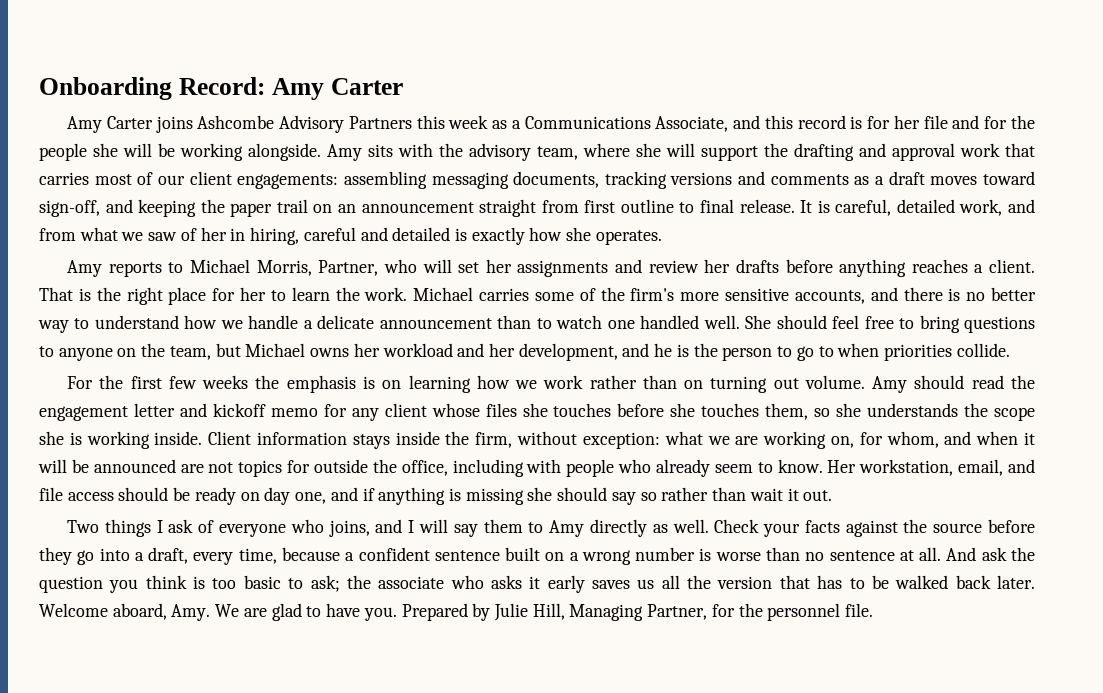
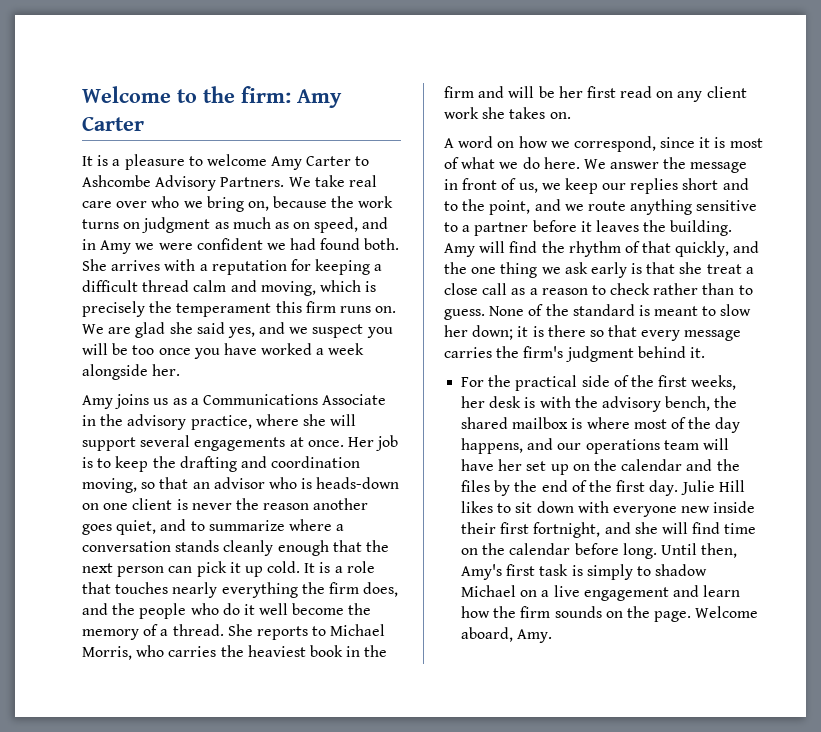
[39,77,403,100] [67,116,193,133] Onboarding Record: Amy Carter // Amy Carter joins -> [82,86,342,108] [82,116,144,131] [82,154,370,170] Welcome to the firm: Amy Carter // It is a pleasure to welcome Amy Carter to
[348,115,1036,132] [39,143,578,161] Partners this week as a Communications Associate, and this record is for her file and for the people she will be working alongside. Amy sits with the advisory team, -> [220,175,377,187] [82,196,394,212] [82,217,389,233] [82,238,400,254] [82,259,383,275] [82,280,377,296] [82,301,397,317] [82,322,393,338] [82,343,365,359] [82,364,181,380] [82,394,387,409] [82,414,252,430] Partners. We take real care over who we bring on, because the work turns on judgment as much as on speed, and in Amy we were confident we had found both. She arrives with a reputation for keeping a difficult thread calm and moving, which is precisely the temperament this firm runs on. We are glad she said yes, and we suspect you will be too once you have worked a week alongside her. // Amy joins us as a Communications Associate in the advisory practice,
[764,143,1035,161] [39,171,1035,189] [39,199,1035,217] [39,227,662,245] [67,259,1035,277] [39,287,1037,305] [38,315,1035,333] [39,343,1010,361] [67,375,1036,393] [39,403,1036,421] [39,431,1036,449] [38,459,1036,477] [39,487,833,505] [67,519,1036,537] [39,547,1035,565] [39,575,1036,593] [39,603,874,621] the drafting and approval work that carries most of our client engagements: assembling messaging documents, tracking versions and comments as a draft moves toward sign-off, and keeping the paper trail on an announcement straight from first outline to final release. It is careful, detailed work, and from what we saw of her in hiring, careful and detailed is exactly how she operates. // Amy reports to Michael Morris, Partner, who will set her assignments and review her drafts before anything reaches a client. That is the right place for her to learn the work. Michael carries some of the firm's more sensitive accounts, and there is no better way to understand how we handle a delicate announcement than to watch one handled well. She should feel free to bring questions to anyone on the team, but Michael owns her workload and her development, and he is the person to go to when priorities collide. // For the first few weeks the emphasis is on learning how we work rather than on turning out volume. Amy should read the engagement letter and kickoff memo for any client whose files she touches before she touches them, so she understands the scope she is working inside. Client information stays inside the firm, without exception: what we are working on, for whom, and when it will be announced are not topics for outside the office, including with people who already seem to know. Her workstation, email, and file access should be ready on day one, and if anything is missing she should say so rather than wait it out. // Two things I ask of everyone who joins, and I will say them to Amy directly as well. Check your facts against the source before they go into a draft, every time, because a confident sentence built on a wrong number is worse than no sentence at all. And ask the question you think is too basic to ask; the associate who asks it early saves us all the version that has to be walked back later. Welcome aboard, Amy. We are glad to have you. Prepared by Julie Hill, Managing Partner, for the personnel file. -> [140,435,399,451] [82,456,361,472] [82,477,400,493] [82,498,369,510] [82,519,345,535] [82,540,389,556] [82,561,375,577] [82,582,399,598] [82,603,372,619] [82,624,386,640] [82,645,388,660] [444,86,747,102] [444,107,571,119] [444,136,763,152] [444,157,748,173] [444,178,749,194] [444,199,758,215] [444,220,733,236] [444,241,760,257] [444,262,754,278] [444,283,753,295] [444,304,752,320] [444,325,742,341] [444,346,705,362] [461,375,737,391] [461,396,738,412] [461,417,741,433] [461,438,729,454] [461,459,740,475] [461,480,745,496] [461,501,756,517] [461,522,757,538] [461,543,738,559] [461,564,708,580] [461,585,741,601] [461,606,759,622] [461,627,553,643] several engagements at once. Her job is to keep the drafting and coordination moving, so that an advisor who is heads-down on one client is never the reason another goes quiet, and to summarize where a conversation stands cleanly enough that the next person can pick it up cold. It is a role that touches nearly everything the firm does, and the people who do it well become the memory of a thread. She reports to Michael Morris, who carries the heaviest book in the firm and will be her first read on any client work she takes on. // A word on how we correspond, since it is most of what we do here. We answer the message in front of us, we keep our replies short and to the point, and we route anything sensitive to a partner before it leaves the building. Amy will find the rhythm of that quickly, and the one thing we ask early is that she treat a close call as a reason to check rather than to guess. None of the standard is meant to slow her down; it is there so that every message carries the firm's judgment behind it. // For the practical side of the first weeks, her desk is with the advisory bench, the shared mailbox is where most of the day happens, and our operations team will have her set up on the calendar and the files by the end of the first day. Julie Hill likes to sit down with everyone new inside their first fortnight, and she will find time on the calendar before long. Until then, Amy's first task is simply to shadow Michael on a live engagement and learn how the firm sounds on the page. Welcome aboard, Amy.

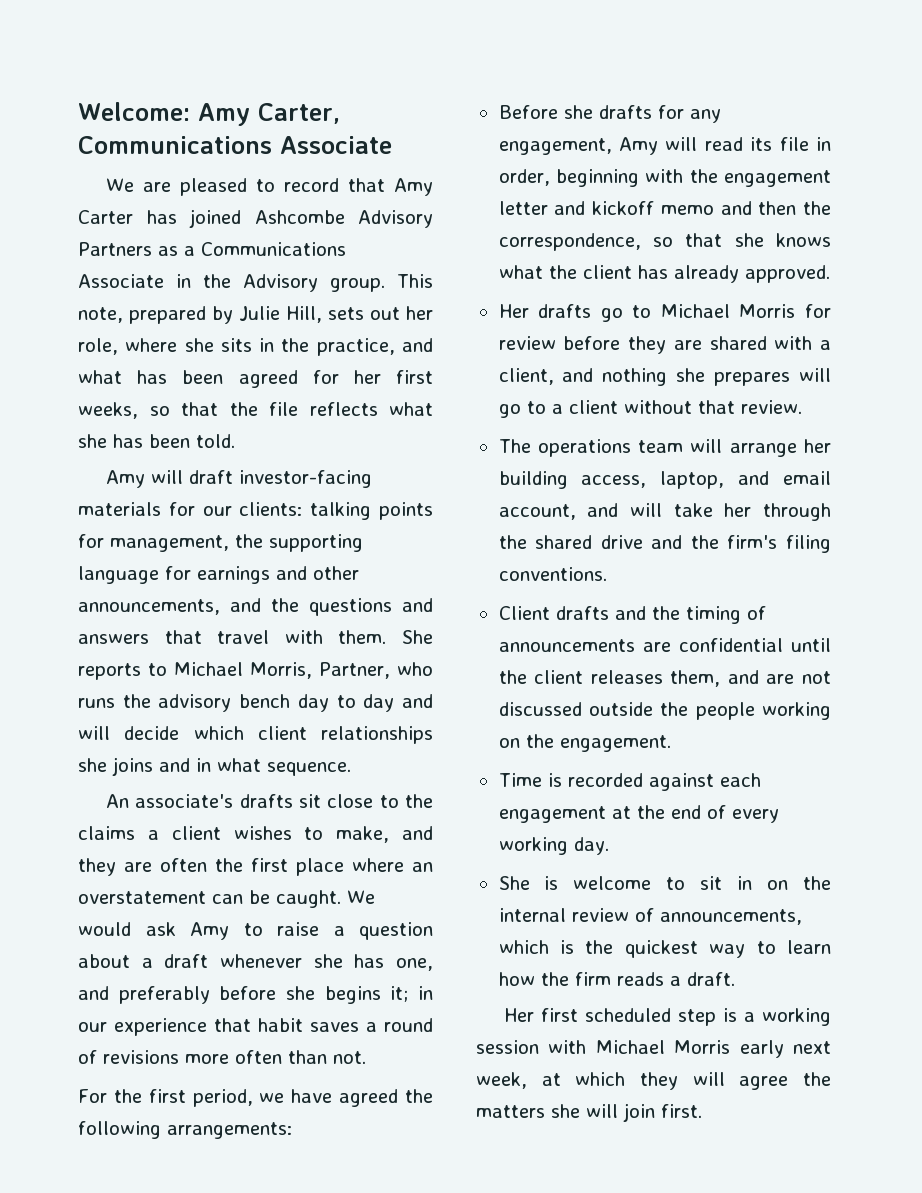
[82,86,342,108] [82,116,144,131] [82,154,370,170] [82,175,377,191] [82,196,394,212] [82,217,389,233] [82,238,400,254] [82,259,383,275] [82,280,377,296] [82,301,397,317] [82,322,393,338] [82,343,365,359] [82,364,181,380] [82,394,169,409] Welcome to the firm: Amy Carter // It is a pleasure to welcome Amy Carter to Ashcombe Advisory Partners. We take real care over who we bring on, because the work turns on judgment as much as on speed, and in Amy we were confident we had found both. She arrives with a reputation for keeping a difficult thread calm and moving, which is precisely the temperament this firm runs on. We are glad she said yes, and we suspect you will be too once you have worked a week alongside her. // Amy joins us -> [78,102,340,126] [78,136,392,154] [105,178,434,196] [78,209,433,228] [78,242,152,256] Welcome: Amy Carter, Communications Associate // We are pleased to record that Amy Carter has joined Ashcombe Advisory Partners
[127,414,357,430] [82,435,399,451] [82,456,361,472] [82,477,400,493] [82,498,369,510] [82,519,345,535] [82,540,389,556] [82,561,375,577] [82,582,399,598] [82,603,372,619] [82,624,224,640] advisory practice, where she will support several engagements at once. Her job is to keep the drafting and coordination moving, so that an advisor who is heads-down on one client is never the reason another goes quiet, and to summarize where a conversation stands cleanly enough that the next person can pick it up cold. It is a role that touches nearly everything the firm does, and the people who do it well become the memory of a thread. -> [243,274,433,292] [78,306,433,324] [78,338,433,356] [78,370,433,388] [78,402,433,419] [78,434,235,448] [105,470,372,488] [78,502,434,520] [78,534,363,552] [78,566,359,584] [78,598,433,616] [78,630,387,644] Advisory group. This note, prepared by Julie Hill, sets out her role, where she sits in the practice, and what has been agreed for her first weeks, so that the file reflects what she has been told. // Amy will draft investor-facing materials for our clients: talking points for management, the supporting language for earnings and other announcements, and the questions and answers that travel with them.
[136,645,388,657] [444,86,747,102] [444,107,571,119] [444,136,763,152] [444,157,748,173] [444,178,749,194] [444,199,758,215] [444,220,733,236] [444,241,760,257] [444,262,754,278] [444,283,753,295] [444,304,752,320] [444,325,742,341] [444,346,705,362] [461,375,737,391] [461,396,738,412] [461,417,741,433] [461,438,729,454] [461,459,740,475] [461,480,511,496] who carries the heaviest book in the firm and will be her first read on any client work she takes on. // A word on how we correspond, since it is most of what we do here. We answer the message in front of us, we keep our replies short and to the point, and we route anything sensitive to a partner before it leaves the building. Amy will find the rhythm of that quickly, and the one thing we ask early is that she treat a close call as a reason to check rather than to guess. None of the standard is meant to slow her down; it is there so that every message carries the firm's judgment behind it. // For the practical side of the first weeks, her desk is with the advisory bench, the shared mailbox is where most of the day happens, and our operations team will have her set up on the calendar and the files by -> [319,662,433,679] [78,694,434,712] [78,726,433,744] [78,757,351,776] [105,794,433,808] [78,826,433,843] [78,858,433,876] [78,890,375,908] [78,922,433,940] [78,954,433,971] [78,986,433,1004] [78,1018,433,1036] [78,1050,366,1064] [78,1089,433,1107] [78,1121,292,1139] [498,105,721,123] [498,137,831,155] [498,169,831,187] [498,201,831,215] [498,233,831,251] [498,265,830,283] [498,304,831,322] [498,336,831,354] [498,368,831,386] [498,400,802,418] [498,439,831,457] [498,471,831,489] [498,503,831,521] [498,535,831,553] [498,567,607,581] [498,606,766,624] [498,638,831,652] [498,670,831,687] [498,702,831,720] [498,734,671,752] [498,773,761,791] [498,806,631,823] Partner, who runs the advisory bench day to day and will decide which client relationships she joins and in what sequence. // An associate's drafts sit close to the claims a client wishes to make, and they are often the first place where an overstatement can be caught. We would ask Amy to raise a question about a draft whenever she has one, and preferably before she begins it; in our experience that habit saves a round of revisions more often than not. // For the first period, we have agreed the following arrangements: // Before she drafts for any engagement, Amy will read its file in order, beginning with the engagement letter and kickoff memo and then the correspondence, so that she knows what the client has already approved. // Her drafts go to Michael Morris for review before they are shared with a client, and nothing she prepares will go to a client without that review. // The operations team will arrange her building access, laptop, and email account, and will take her through the shared drive and the firm's filing conventions. // Client drafts and the timing of announcements are confidential until the client releases them, and are not discussed outside the people working on the engagement. // Time is recorded against each engagement at
[588,480,646,492] the first -> [731,809,779,823] [498,837,568,855] every working
[680,480,745,495] [461,501,756,517] [461,522,757,538] [461,543,738,559] [461,564,708,580] [461,585,741,601] [461,606,759,622] [461,627,553,643] Julie Hill likes to sit down with everyone new inside their first fortnight, and she will find time on the calendar before long. Until then, Amy's first task is simply to shadow Michael on a live engagement and learn how the firm sounds on the page. Welcome aboard, Amy. -> [498,876,831,890] [498,908,802,925] [498,940,831,958] [498,972,735,986] [503,1008,831,1026] [476,1040,831,1058] [476,1072,831,1090] [476,1103,702,1122] // She is welcome to sit in on the internal review of announcements, which is the quickest way to learn how the firm reads a draft. // Her first scheduled step is a working session with Michael Morris early next week, at which they will agree the matters she will join first.

